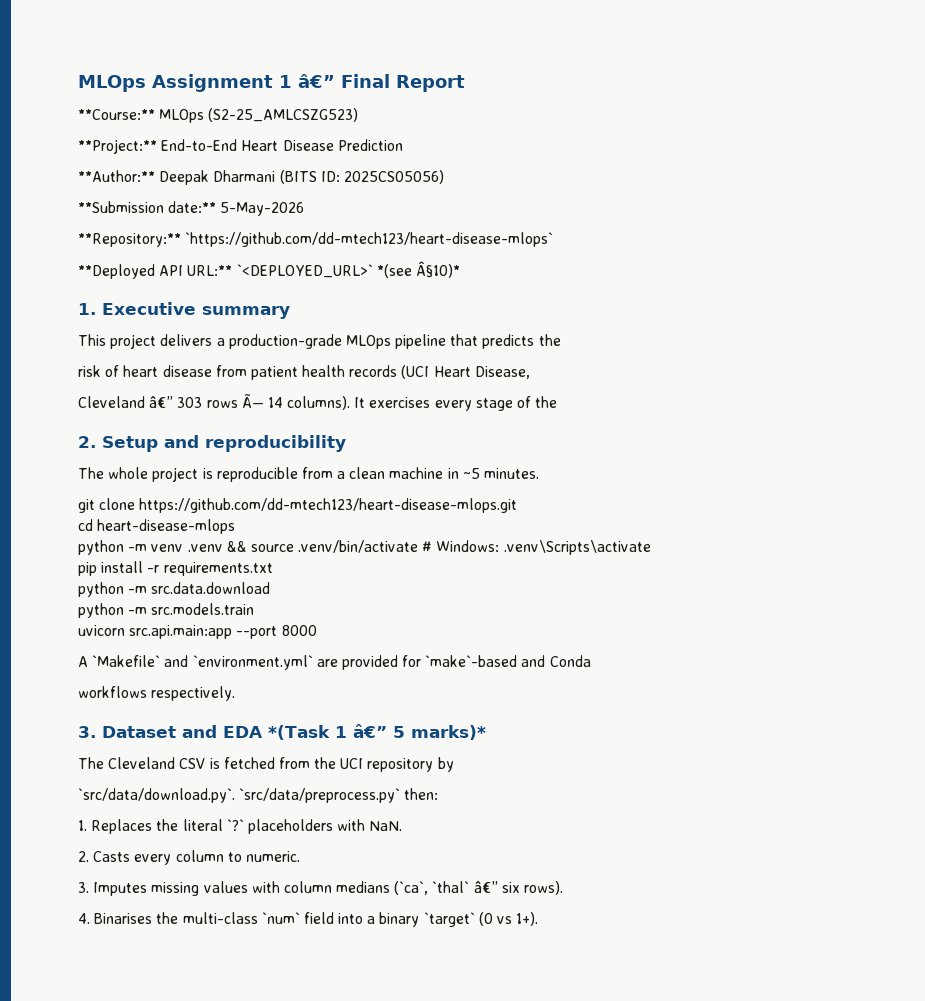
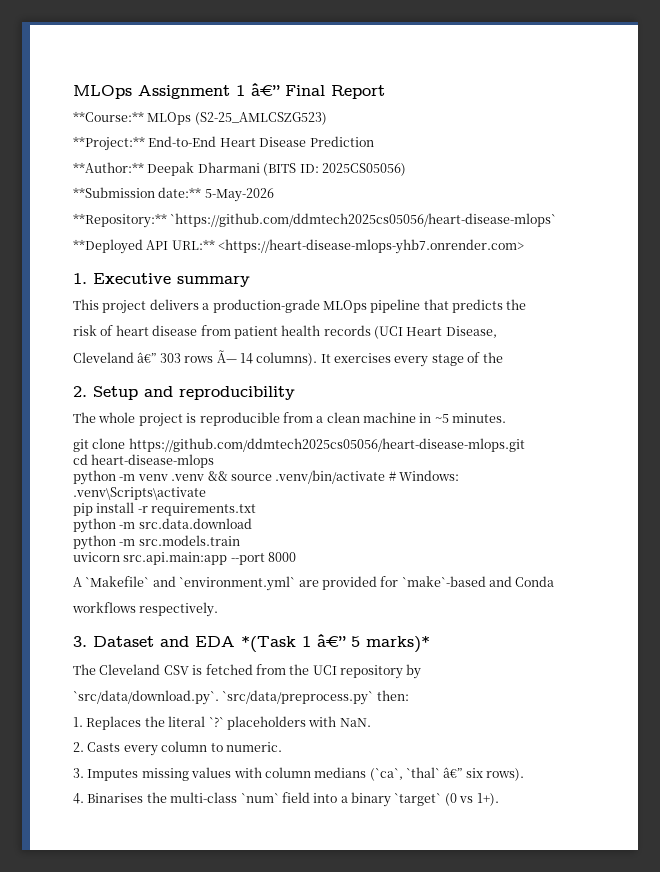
[185,232,554,247] `https://github.com/dd-mtech123/heart-disease-mlops` -> [170,213,557,227] `https://github.com/ddmtech2025cs05056/heart-disease-mlops`
[236,261,460,278] `<DEPLOYED_URL>` *(see Â§10)* -> [218,239,525,254] <https://heart-disease-mlops-yhb7.onrender.com>
[139,498,518,513] https://github.com/dd-mtech123/heart-disease-mlops.git -> [128,438,525,452] https://github.com/ddmtech2025cs05056/heart-disease-mlops.git

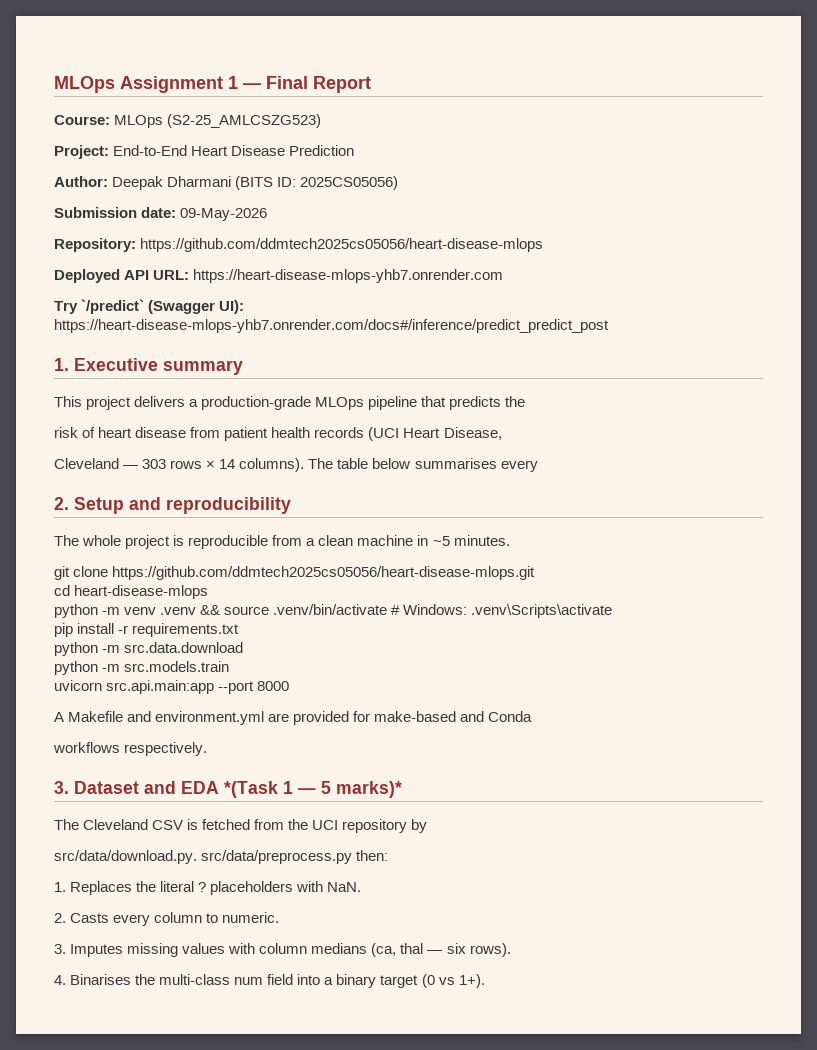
[251,83,280,96] â€” -> [243,83,261,89] —
[73,111,144,122] **Course:** -> [54,115,110,125] Course:
[73,136,145,151] **Project:** -> [54,145,109,159] Project:
[73,162,144,173] **Author:** -> [54,176,108,187] Author:
[73,187,274,202] [73,213,557,228] [73,239,525,254] **Submission date:** 5-May-2026 // **Repository:** `https://github.com/ddmtech2025cs05056/heart-disease-mlops` // **Deployed API URL:** <https://heart-disease-mlops-yhb7.onrender.com> -> [54,207,268,221] [54,238,544,252] [54,269,504,283] [54,299,245,314] [54,319,609,333] Submission date: 09-May-2026 // Repository: https://github.com/ddmtech2025cs05056/heart-disease-mlops // Deployed API URL: https://heart-disease-mlops-yhb7.onrender.com // Try `/predict` (Swagger UI): https://heart-disease-mlops-yhb7.onrender.com/docs#/inference/predict_predict_post
[137,352,157,363] â€” -> [123,465,139,469] —
[216,350,237,363] Ã— -> [206,460,216,469] ×
[320,352,503,367] It exercises every stage of the -> [308,458,538,472] The table below summarises every
[85,576,296,591] `Makefile` and `environment.yml` -> [68,711,265,725] Makefile and environment.yml
[401,576,486,587] `make`-based -> [374,711,457,722] make-based
[317,634,346,647] â€” -> [298,788,316,794] —
[73,690,374,705] `src/data/download.py`. `src/data/preprocess.py` -> [54,850,353,864] src/data/download.py. src/data/preprocess.py
[208,717,224,727] `?` -> [198,882,207,892] ?
[369,767,463,781] (`ca`, `thal` â€” -> [371,943,443,957] (ca, thal —
[240,793,279,803] `num` -> [234,977,264,985] num
[394,793,442,806] `target` -> [380,975,419,988] target

